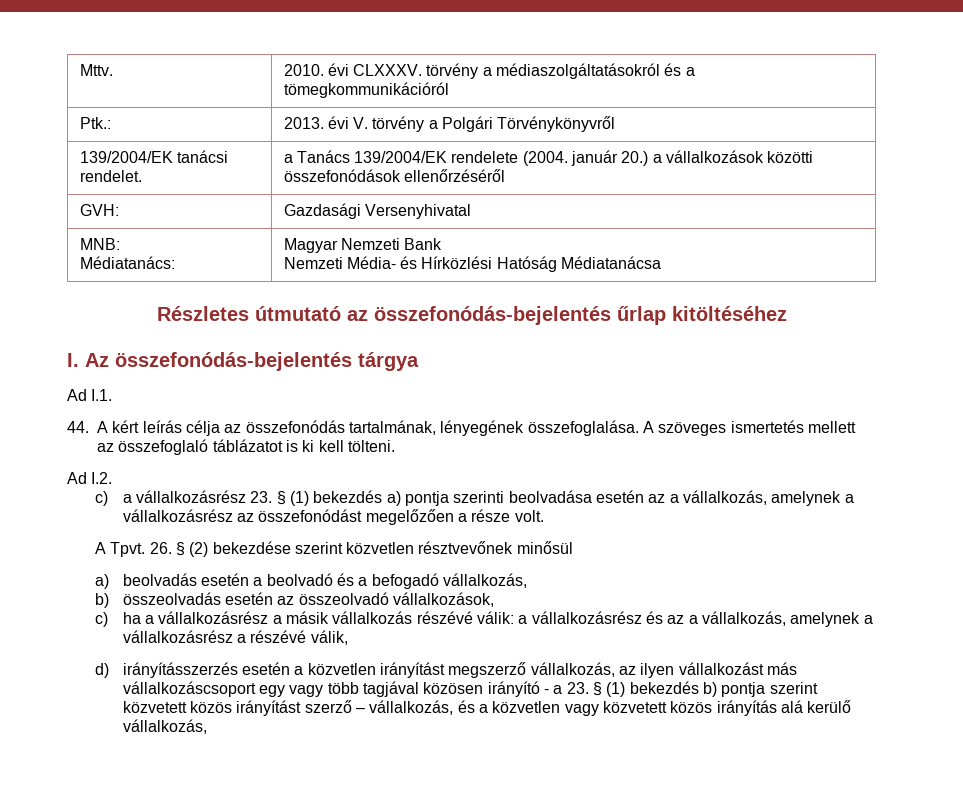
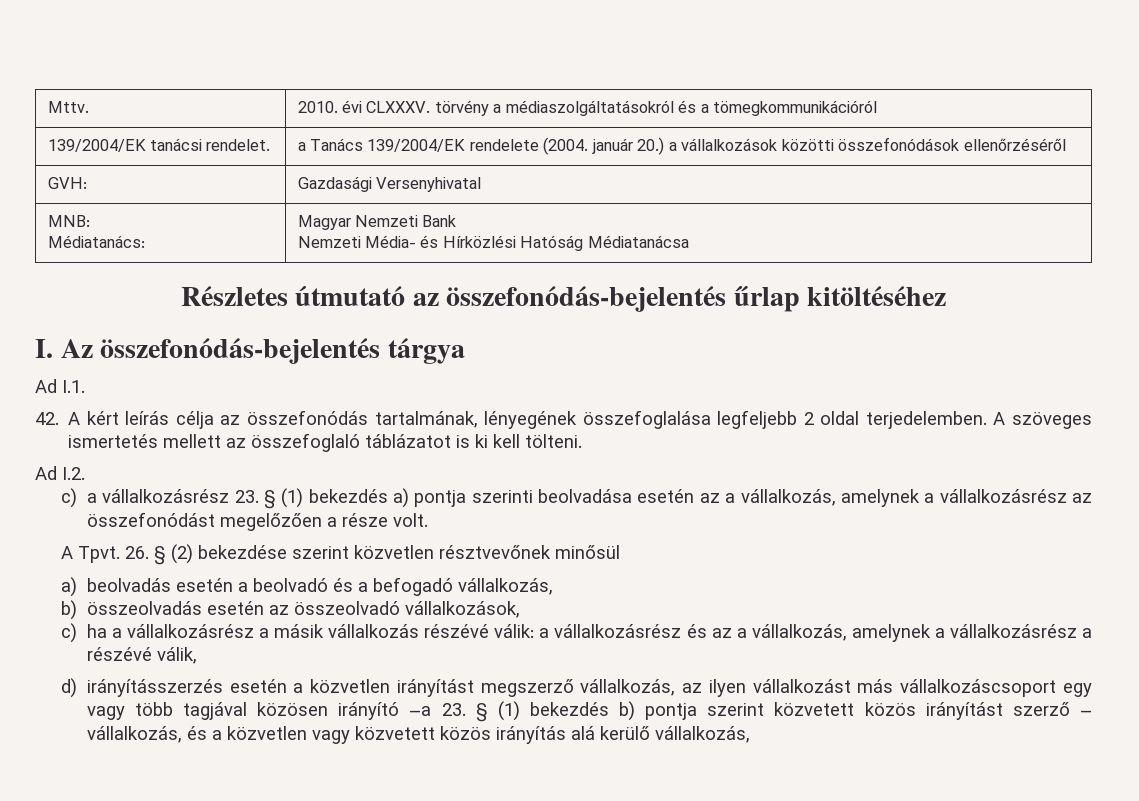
[79,117,111,129] [283,116,616,132] // Ptk.: | 2013. évi V. törvény a Polgári Törvénykönyvről -> (878, 108) none
[67,421,89,433] 44. -> [35,412,59,425] 42.
[527,420,639,436] összefoglalása. -> [582,410,987,429] összefoglalása legfeljebb 2 oldal terjedelemben.
[544,685,563,694] - a -> [409,706,432,716] –a

